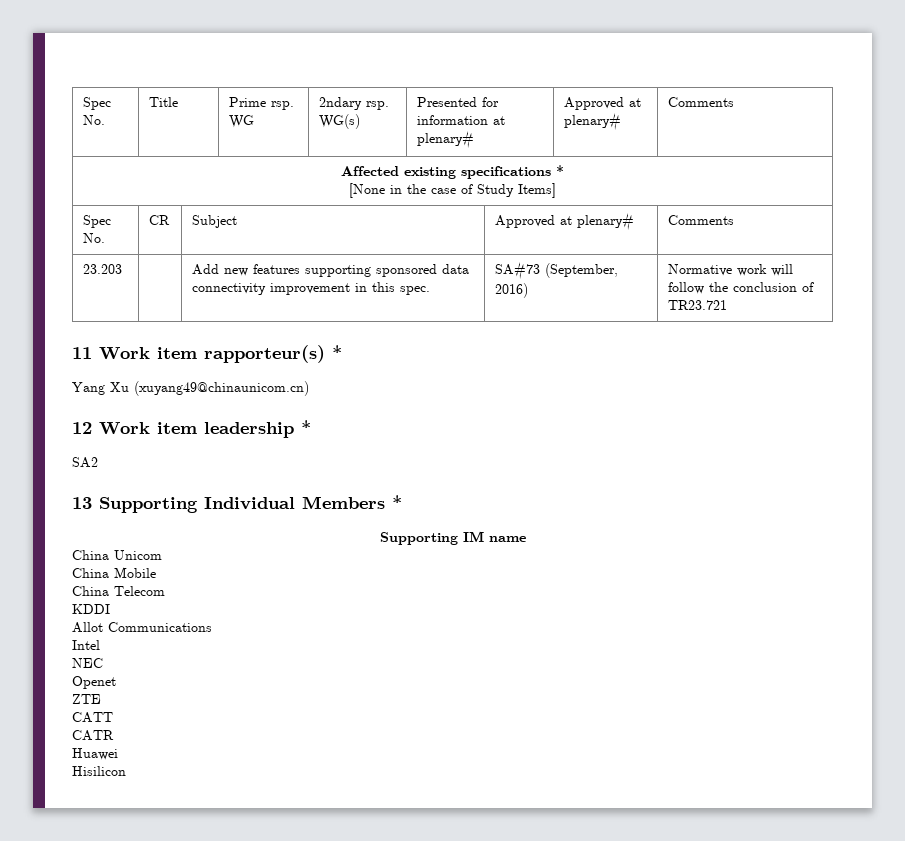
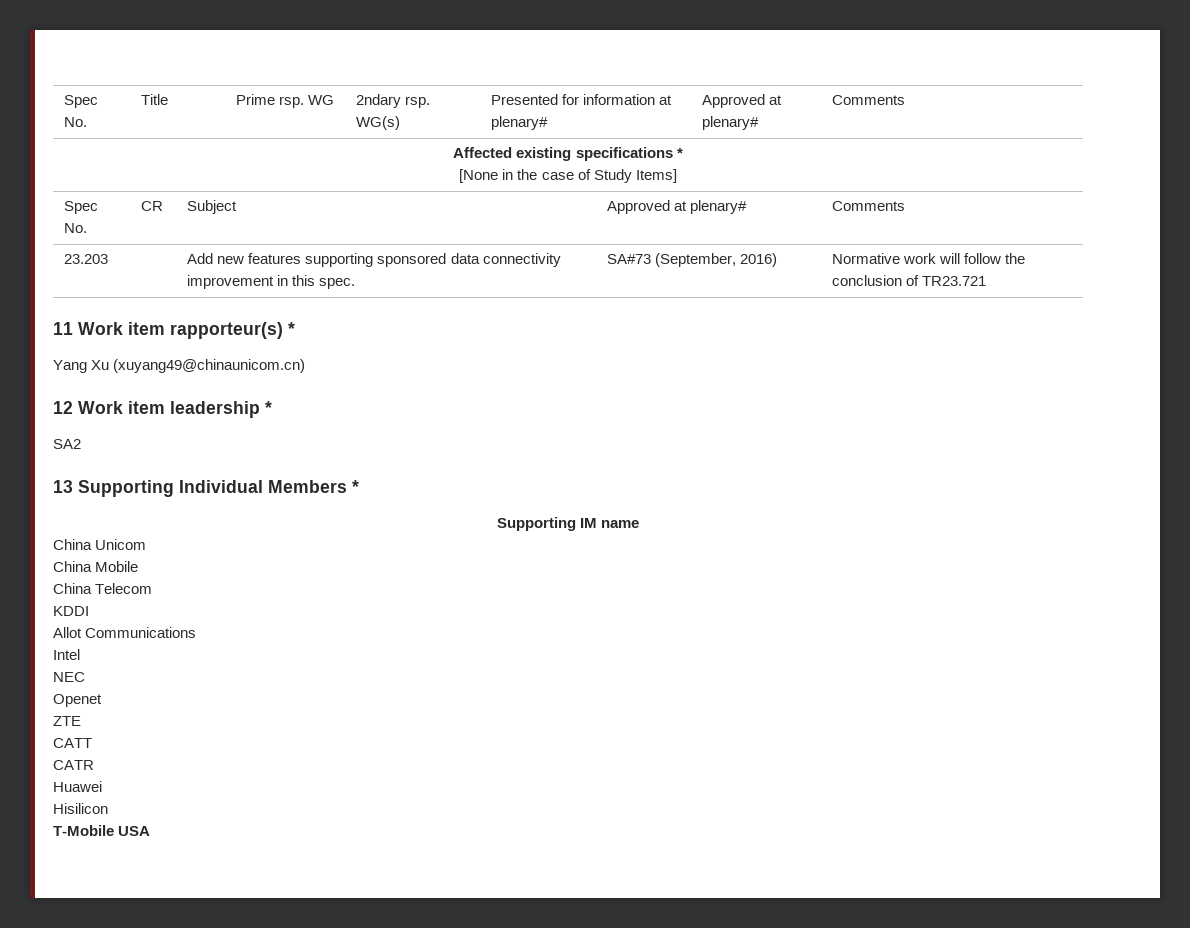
(126, 771) none -> [53,825,151,836] // T-Mobile USA

